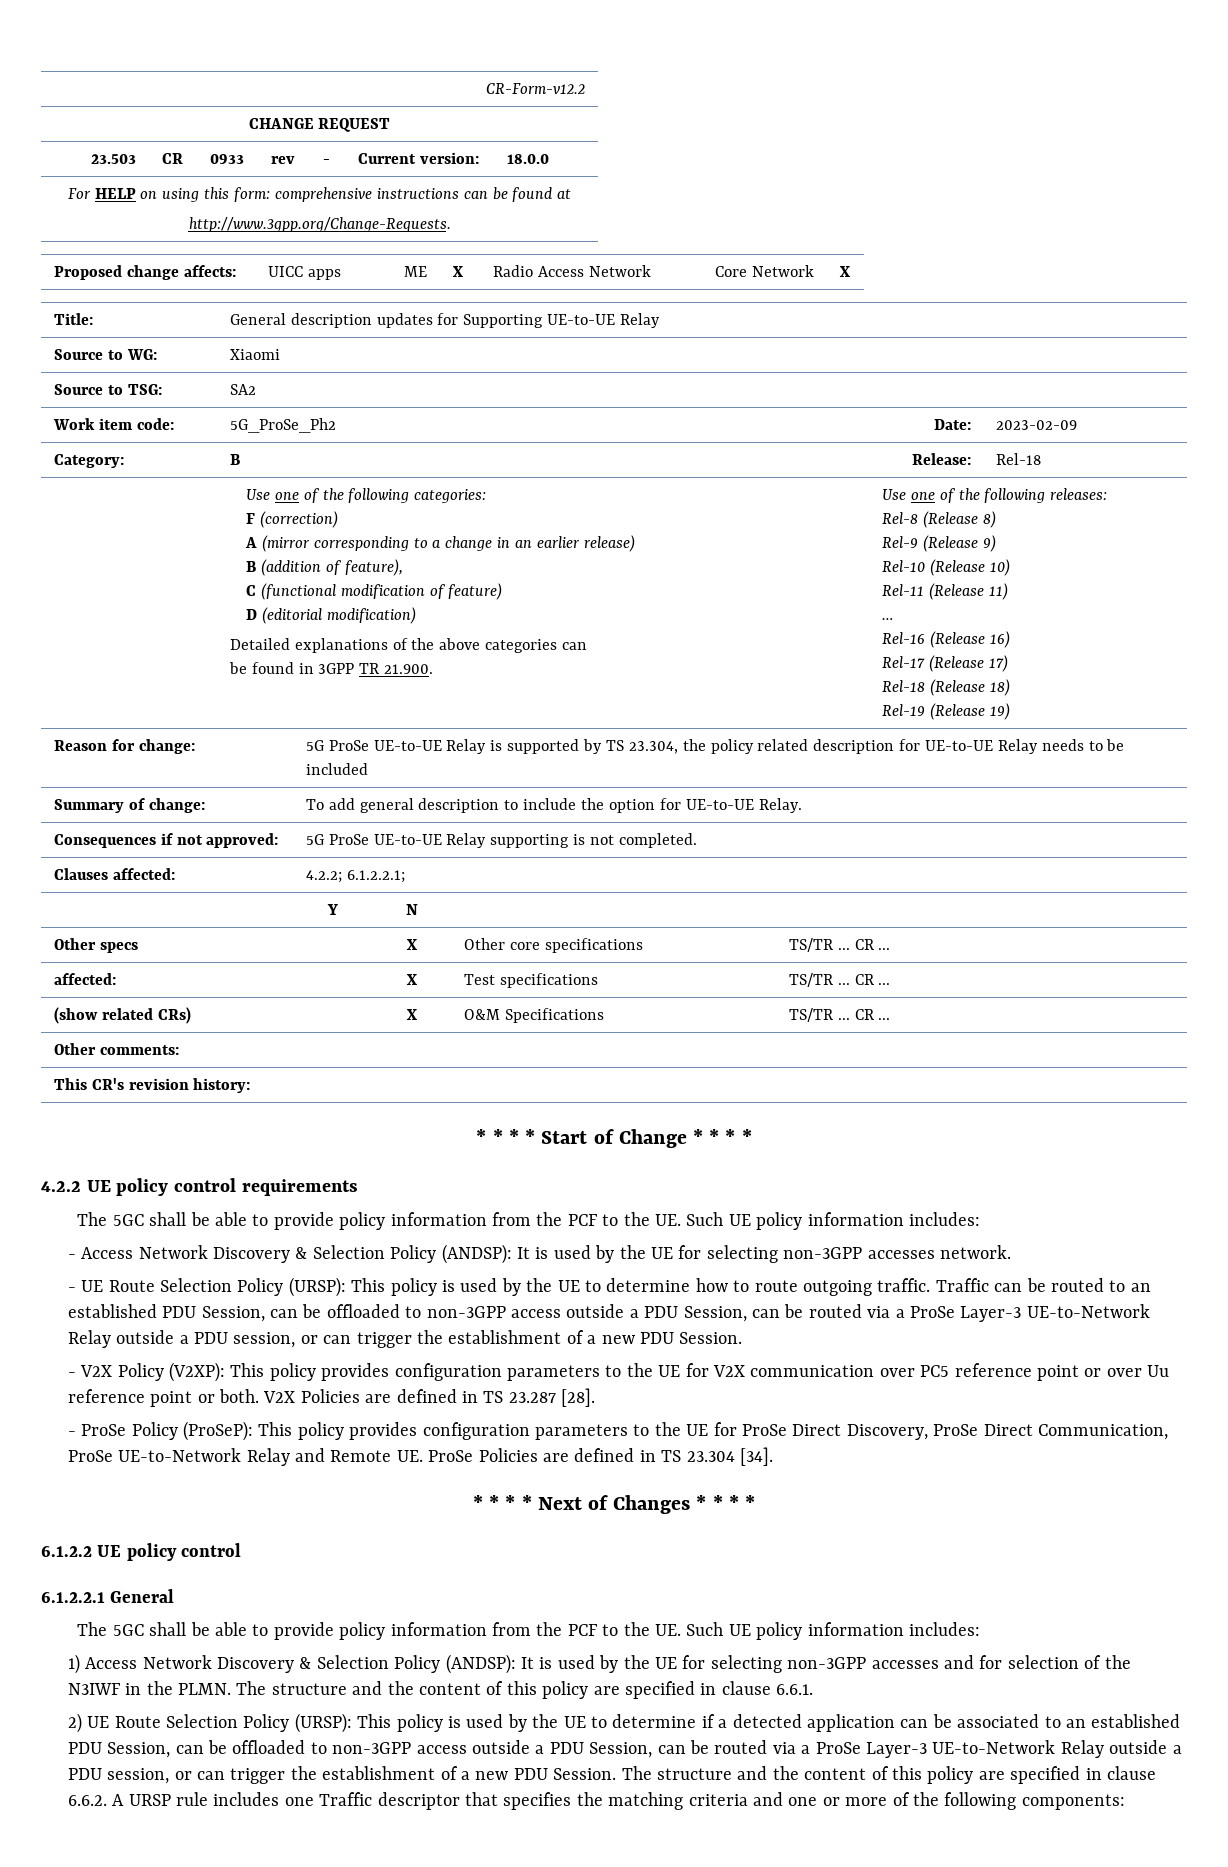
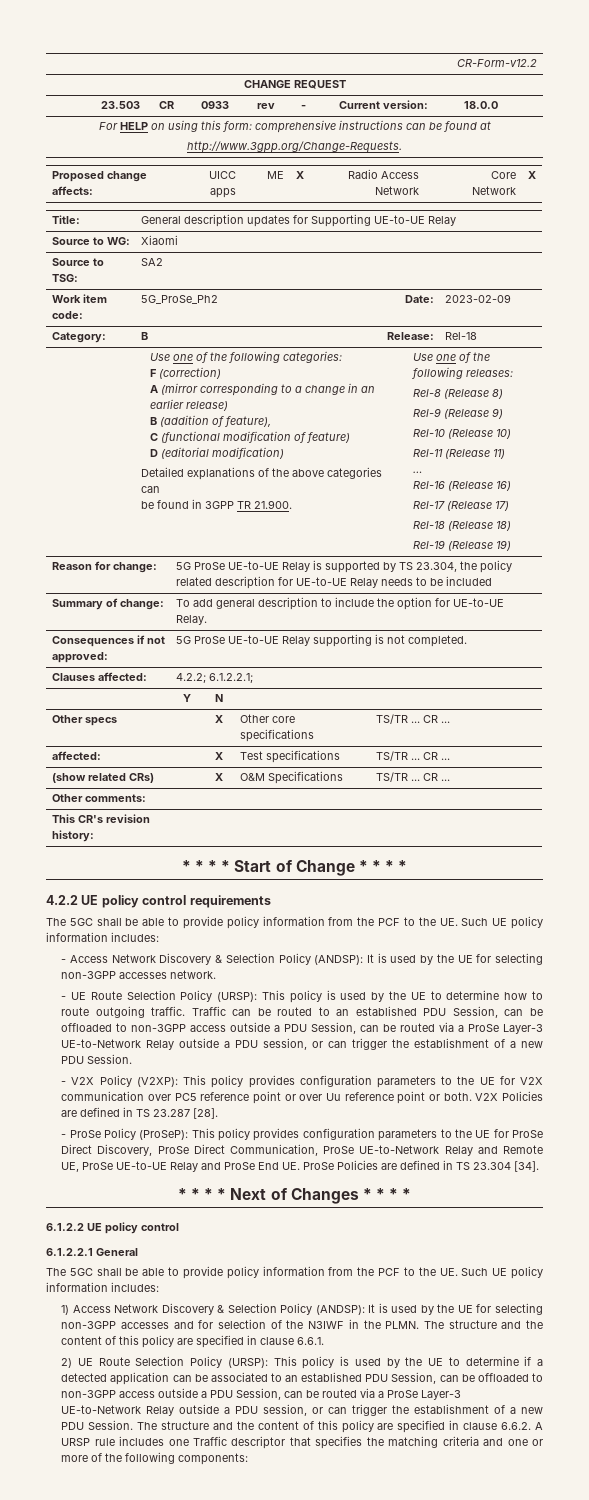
(392, 1456) none -> [61,1161,280,1172] UE, ProSe UE-to-UE Relay and ProSe End

